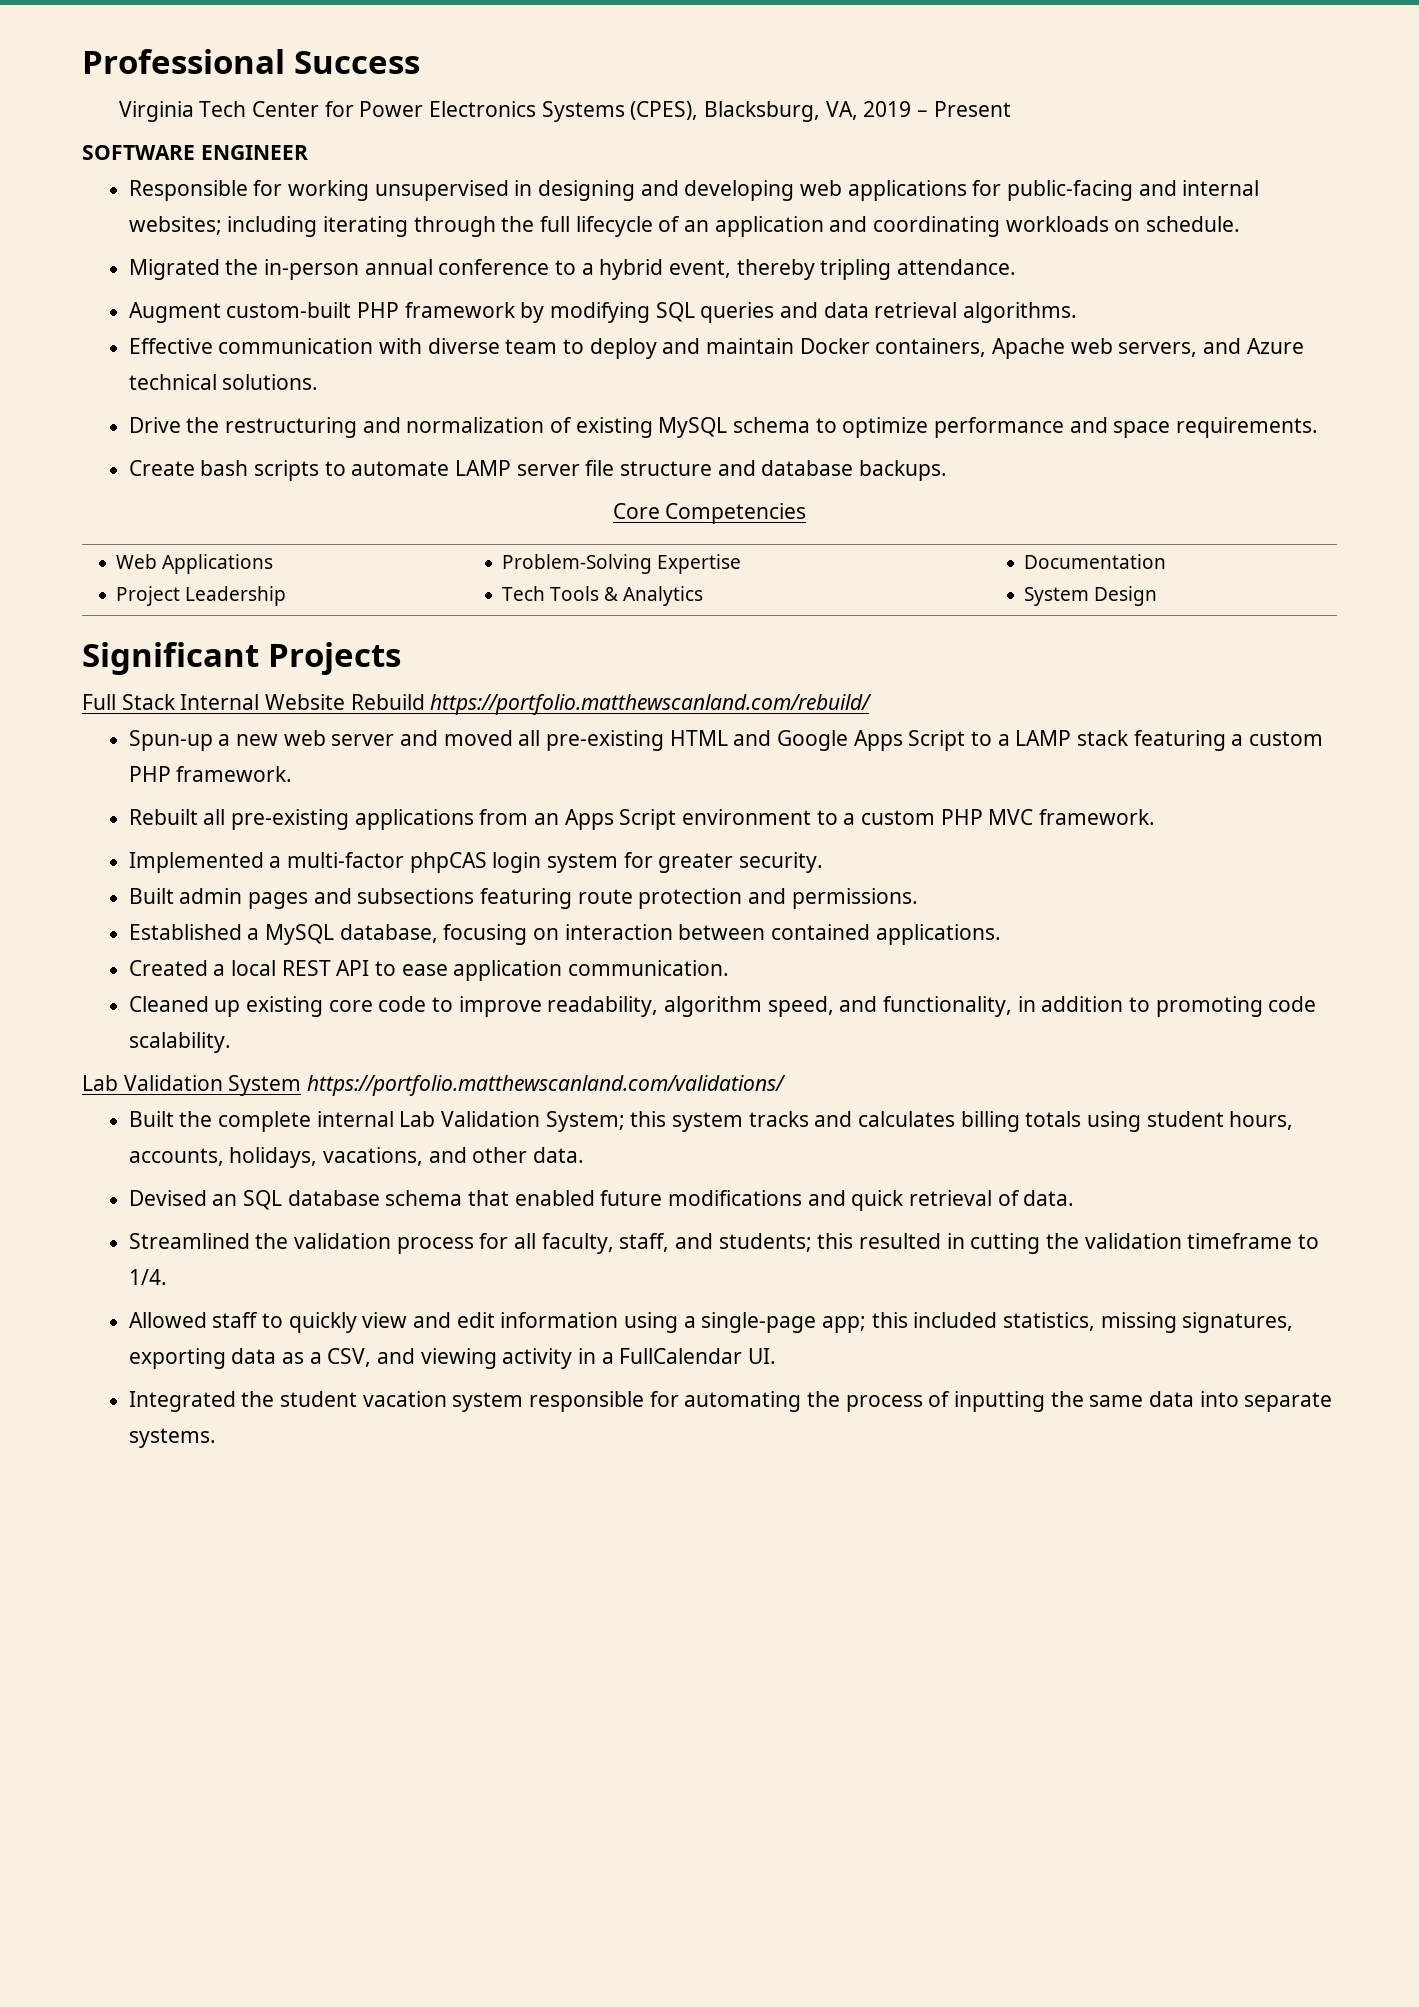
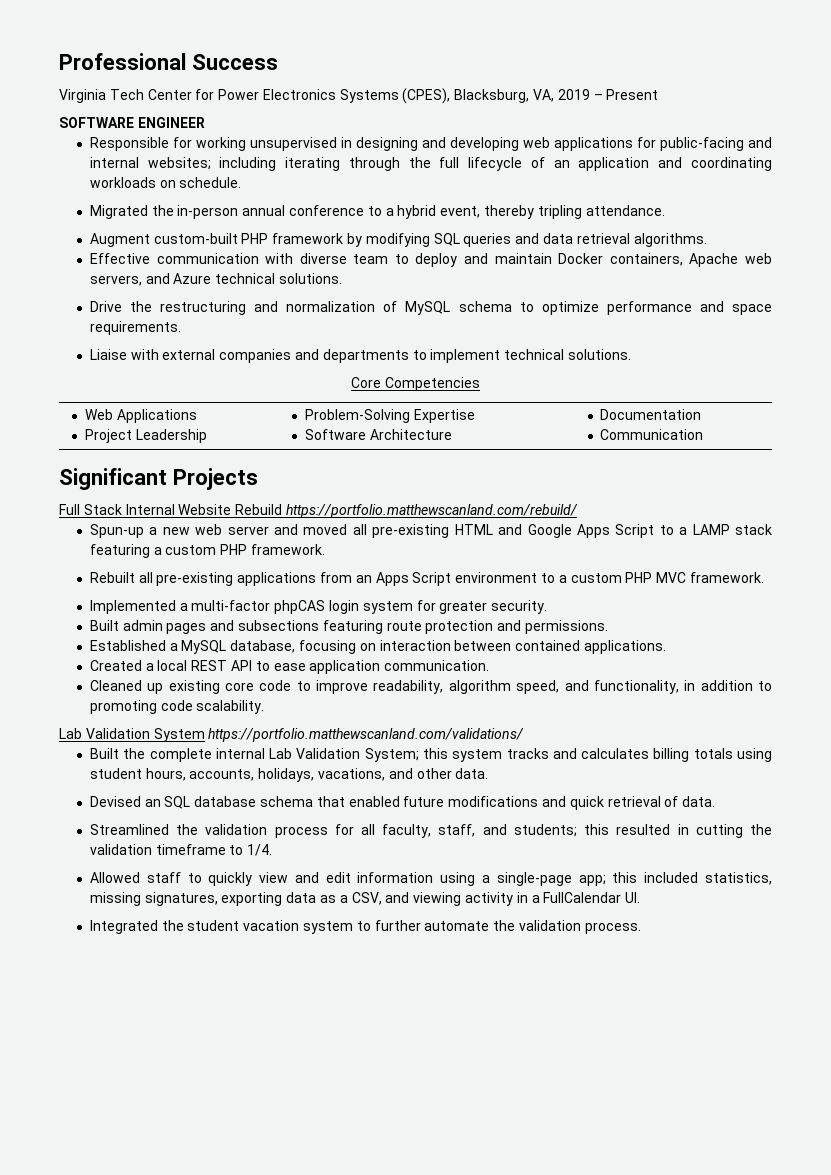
[575,417,653,438] existing -> (398, 306) none
[128,460,947,481] Create bash scripts to automate LAMP server file structure and database backups. -> [89,349,631,363] Liaise with external companies and departments to implement technical solutions.
[502,586,704,606] Tech Tools & Analytics -> [304,429,452,440] Software Architecture
[1024,586,1158,606] System Design -> [600,429,704,440] Communication
[528,1391,1333,1412] [128,1428,216,1448] responsible for automating the process of inputting the same data into separate systems. -> [356,920,641,934] to further automate the validation process.

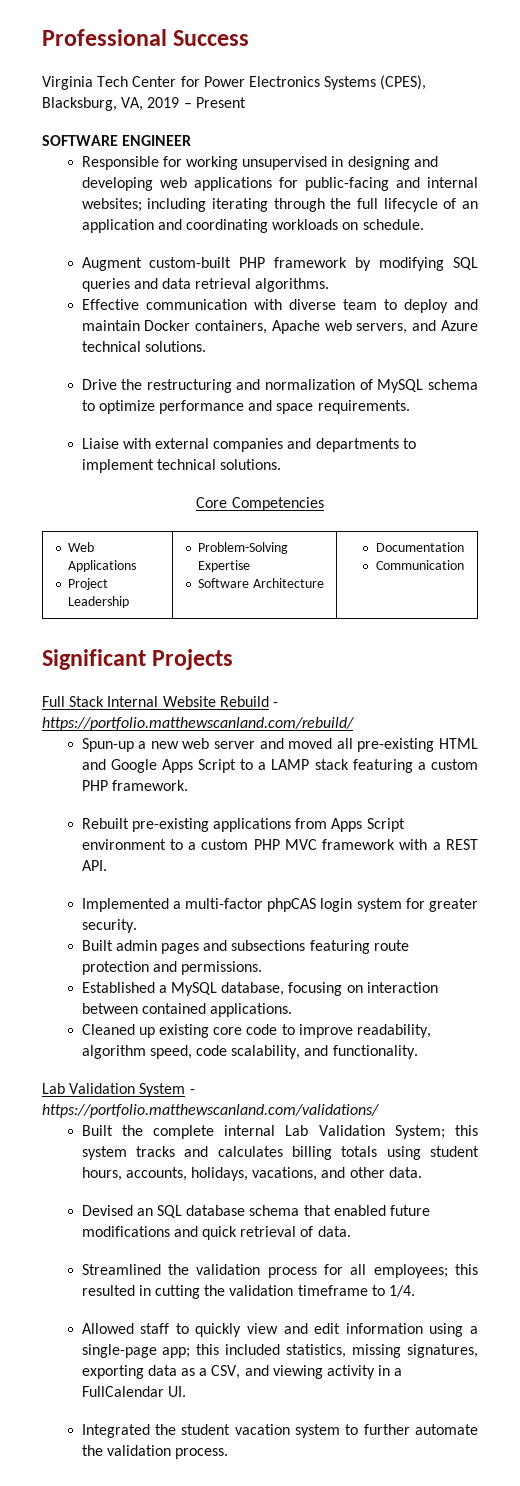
[89,205,665,219] // Migrated the in-person annual conference to a hybrid event, thereby tripling attendance. -> (424, 224) none
(283, 509) none -> [272,702,278,707] -
[138,572,153,583] all -> (129, 823) none
[355,575,372,583] an -> (328, 823) none
[689,572,764,583] framework. -> [322,839,478,850] [81,860,107,871] framework with a REST API.
[89,660,490,674] // Created a local REST API to ease application communication. -> (292, 1010) none
[564,680,772,694] [89,700,265,714] and functionality, in addition to promoting code scalability. -> [195,1045,418,1059] code scalability, and functionality.
(205, 735) none -> [189,1089,195,1094] -
[382,824,577,838] faculty, staff, and students; -> [373,1264,448,1278] employees;

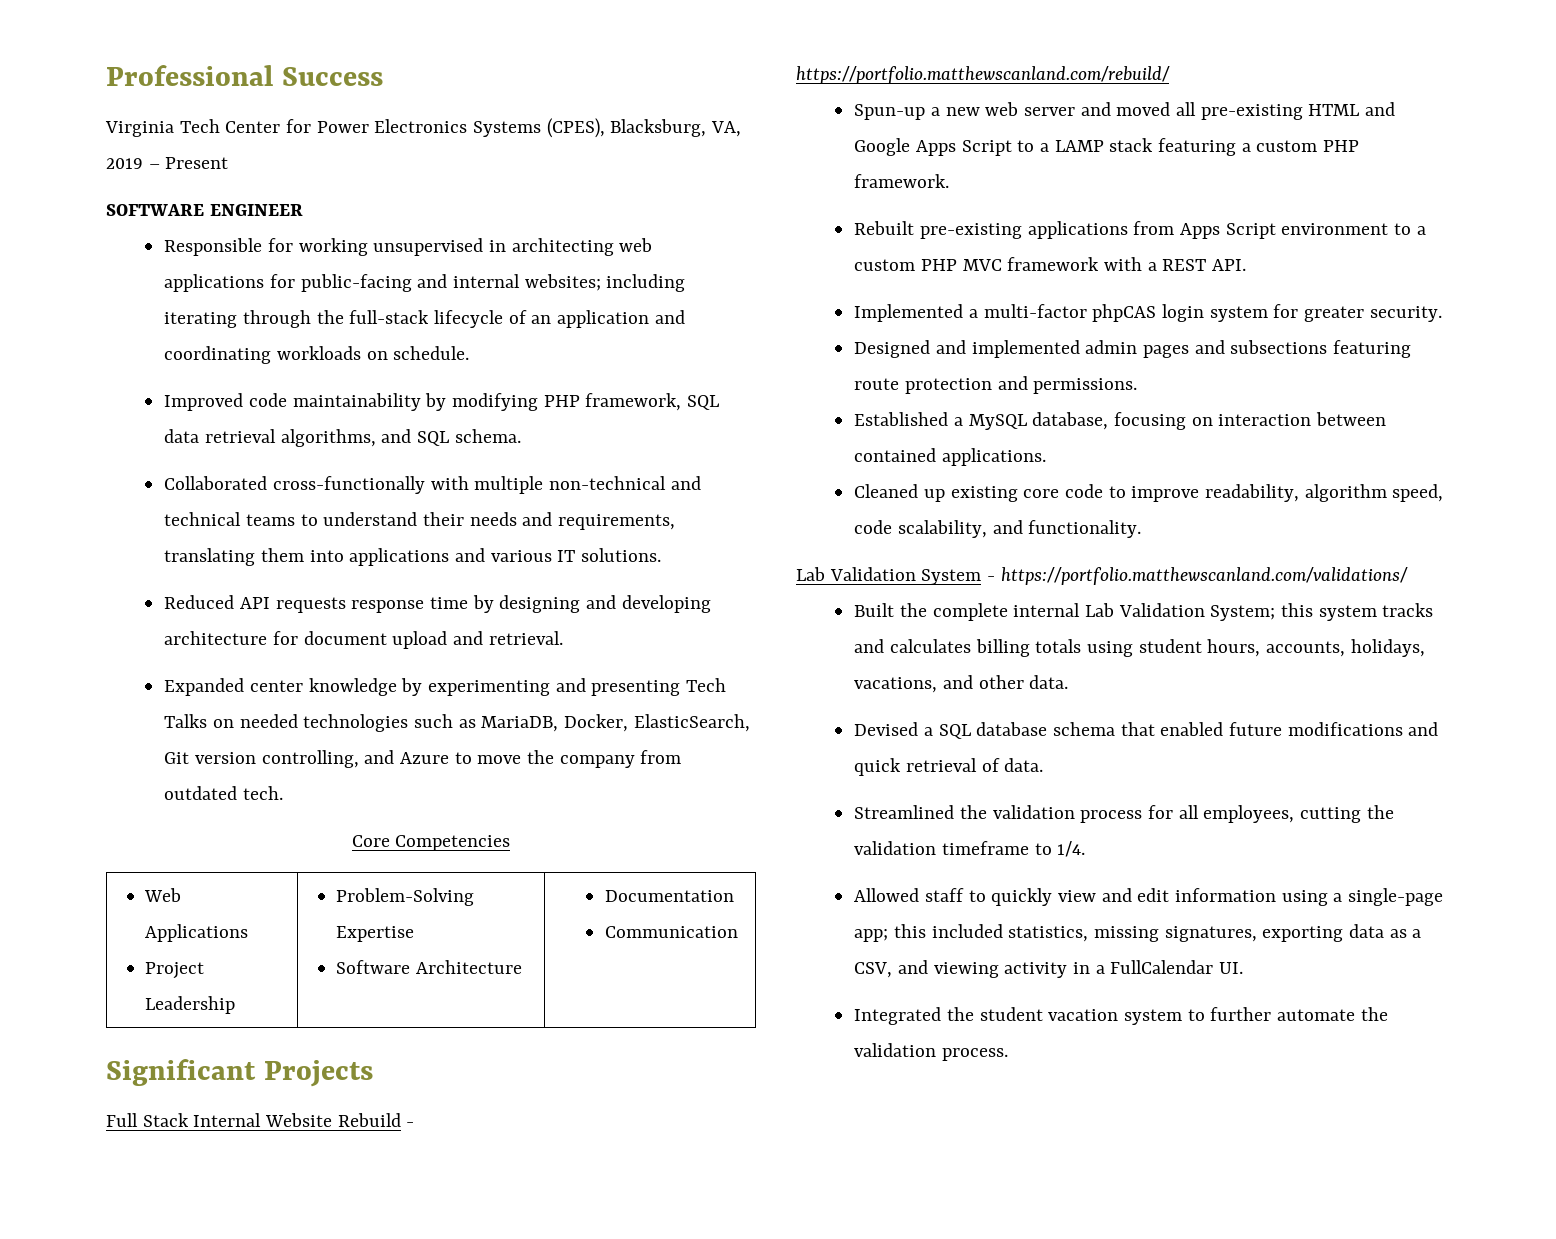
[347,156,438,170] [81,177,153,191] designing and developing -> [511,238,614,256] architecting
[356,198,378,209] full -> [349,310,430,324] full-stack
[81,257,478,271] [81,278,330,292] [81,299,478,313] [81,320,478,334] [81,341,206,352] [81,379,479,393] [81,400,410,414] [81,438,416,452] [81,459,281,473] Augment custom-built PHP framework by modifying SQL queries and data retrieval algorithms. // Effective communication with diverse team to deploy and maintain Docker containers, Apache web servers, and Azure technical solutions. // Drive the restructuring and normalization of MySQL schema to optimize performance and space requirements. // Liaise with external companies and departments to implement technical solutions. -> [164,393,719,411] [164,429,521,447] [164,476,701,494] [164,512,675,530] [164,548,661,566] [164,595,711,613] [164,631,563,649] [164,678,726,696] [164,714,750,732] [164,750,682,768] [164,786,283,800] Improved code maintainability by modifying PHP framework, SQL data retrieval algorithms, and SQL schema. // Collaborated cross-functionally with multiple non-technical and technical teams to understand their needs and requirements, translating them into applications and various IT solutions. // Reduced API requests response time by designing and developing architecture for document upload and retrieval. // Expanded center knowledge by experimenting and presenting Tech Talks on needed technologies such as MariaDB, Docker, ElasticSearch, Git version controlling, and Azure to move the company from outdated tech.
[81,940,113,951] Built -> [854,340,1080,358] Designed and implemented
[136,1208,153,1216] an -> [923,727,933,736] a
[373,1264,478,1278] [81,1285,151,1296] employees; this resulted in -> [1203,805,1295,823] employees,

